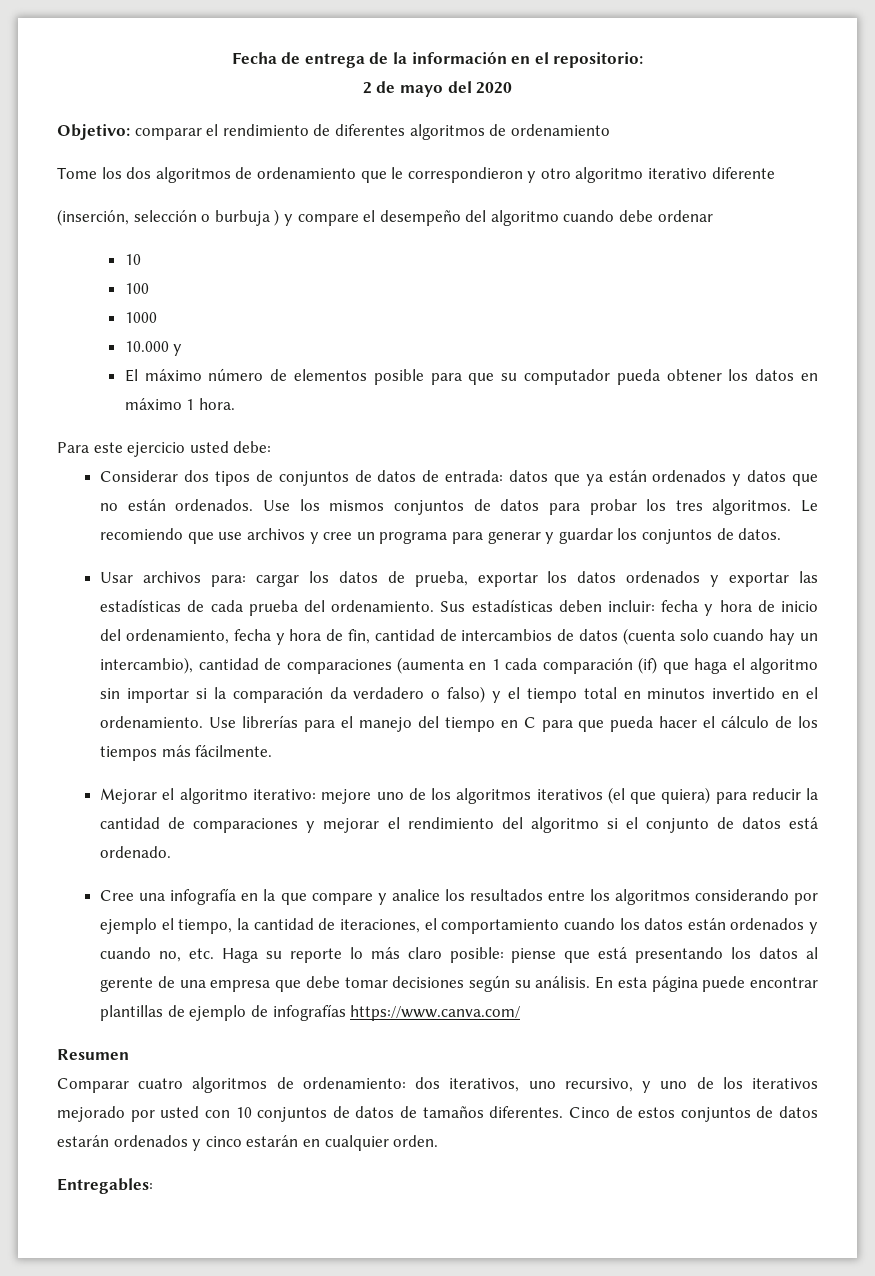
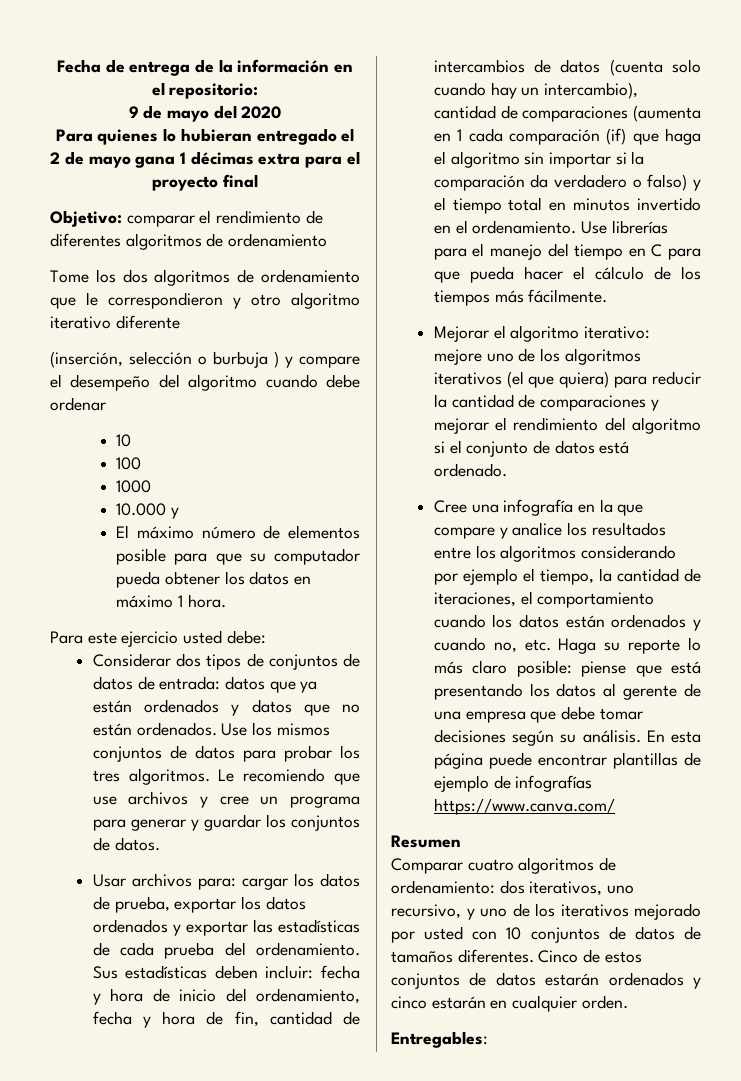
[362,82,372,94] 2 -> [128,106,139,118] 9
(513, 88) none -> [55,128,355,145] [50,151,360,168] [152,174,258,191] // Para quienes lo hubieran entregado el 2 de mayo gana 1 décimas extra para el proyecto final

